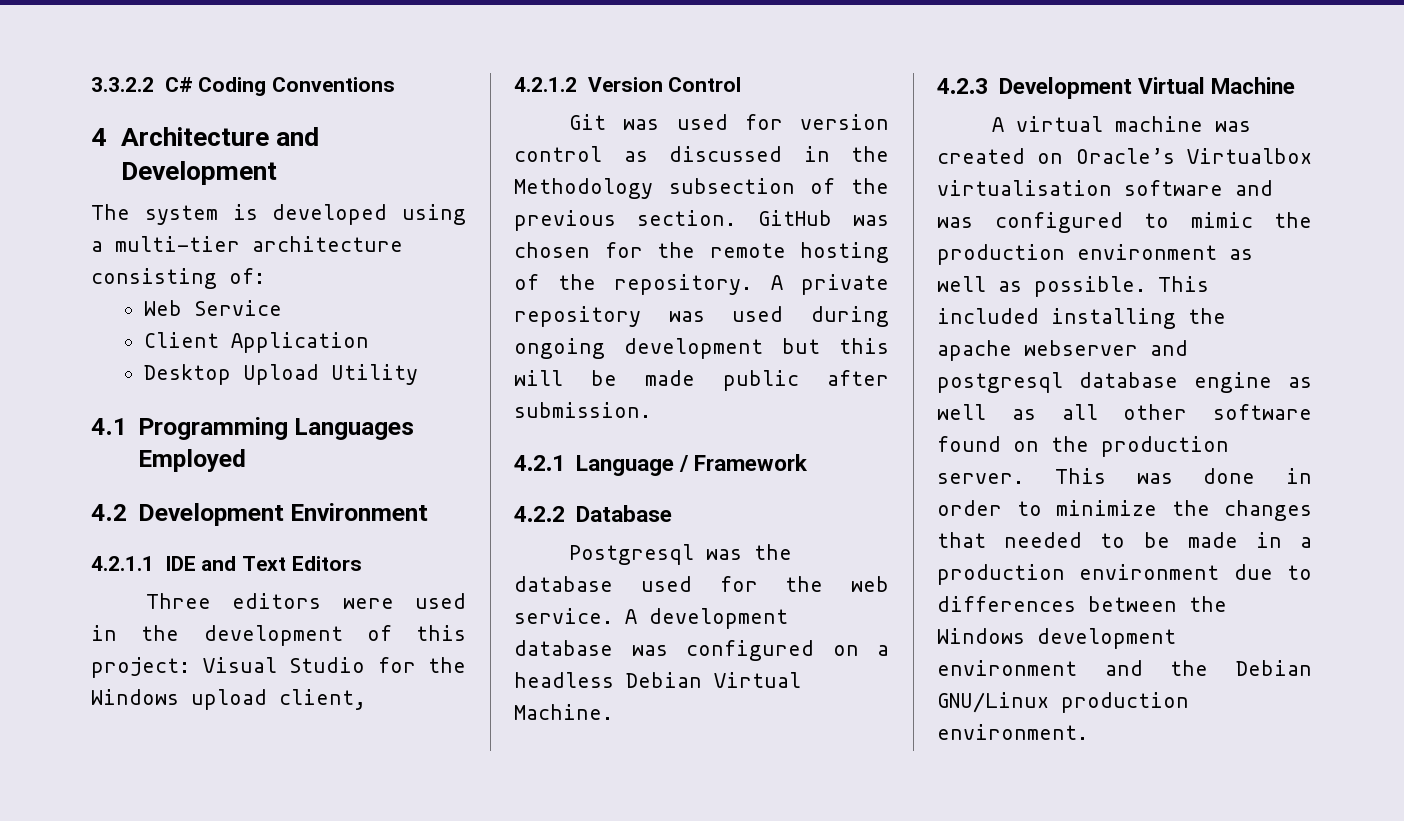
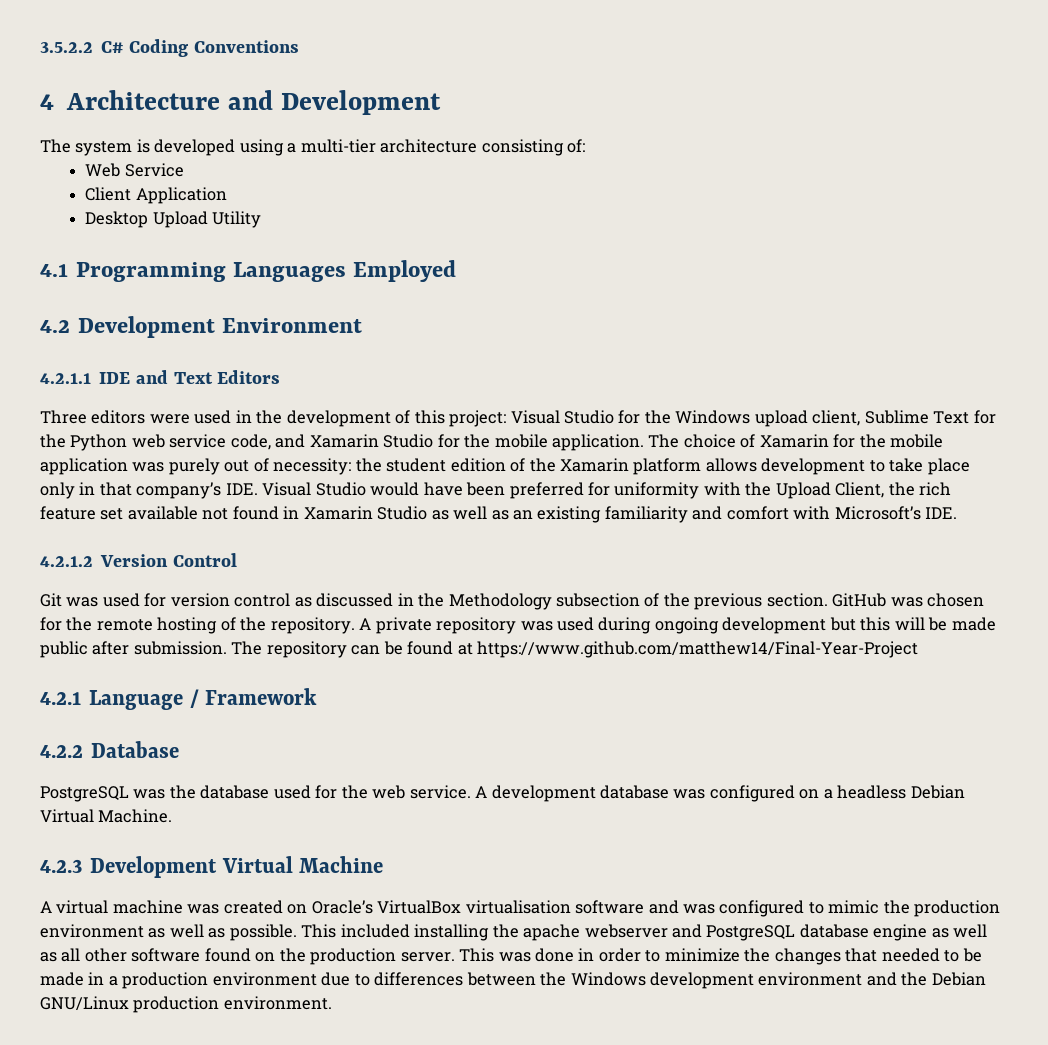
[91,77,154,92] 3.3.2.2 -> [40,42,93,53] 3.5.2.2
(366, 699) none -> [864,410,996,424] [40,434,944,451] [40,458,970,475] [40,482,952,499] [40,506,958,523] Sublime Text for the Python web service code, and Xamarin Studio for the mobile application. The choice of Xamarin for the mobile application was purely out of necessity: the student edition of the Xamarin platform allows development to take place only in that company’s IDE. Visual Studio would have been preferred for uniformity with the Upload Client, the rich feature set available not found in Xamarin Studio as well as an existing familiarity and comfort with Microsoft’s IDE.
(651, 410) none -> [231,641,919,658] The repository can be found at https://www.github.com/matthew14/Final-Year-Project
[569,544,695,565] Postgresql -> [40,786,129,802] PostgreSQL
[1187,148,1312,164] Virtualbox -> [377,900,462,914] VirtualBox
[937,372,1063,393] postgresql -> [706,925,796,941] PostgreSQL

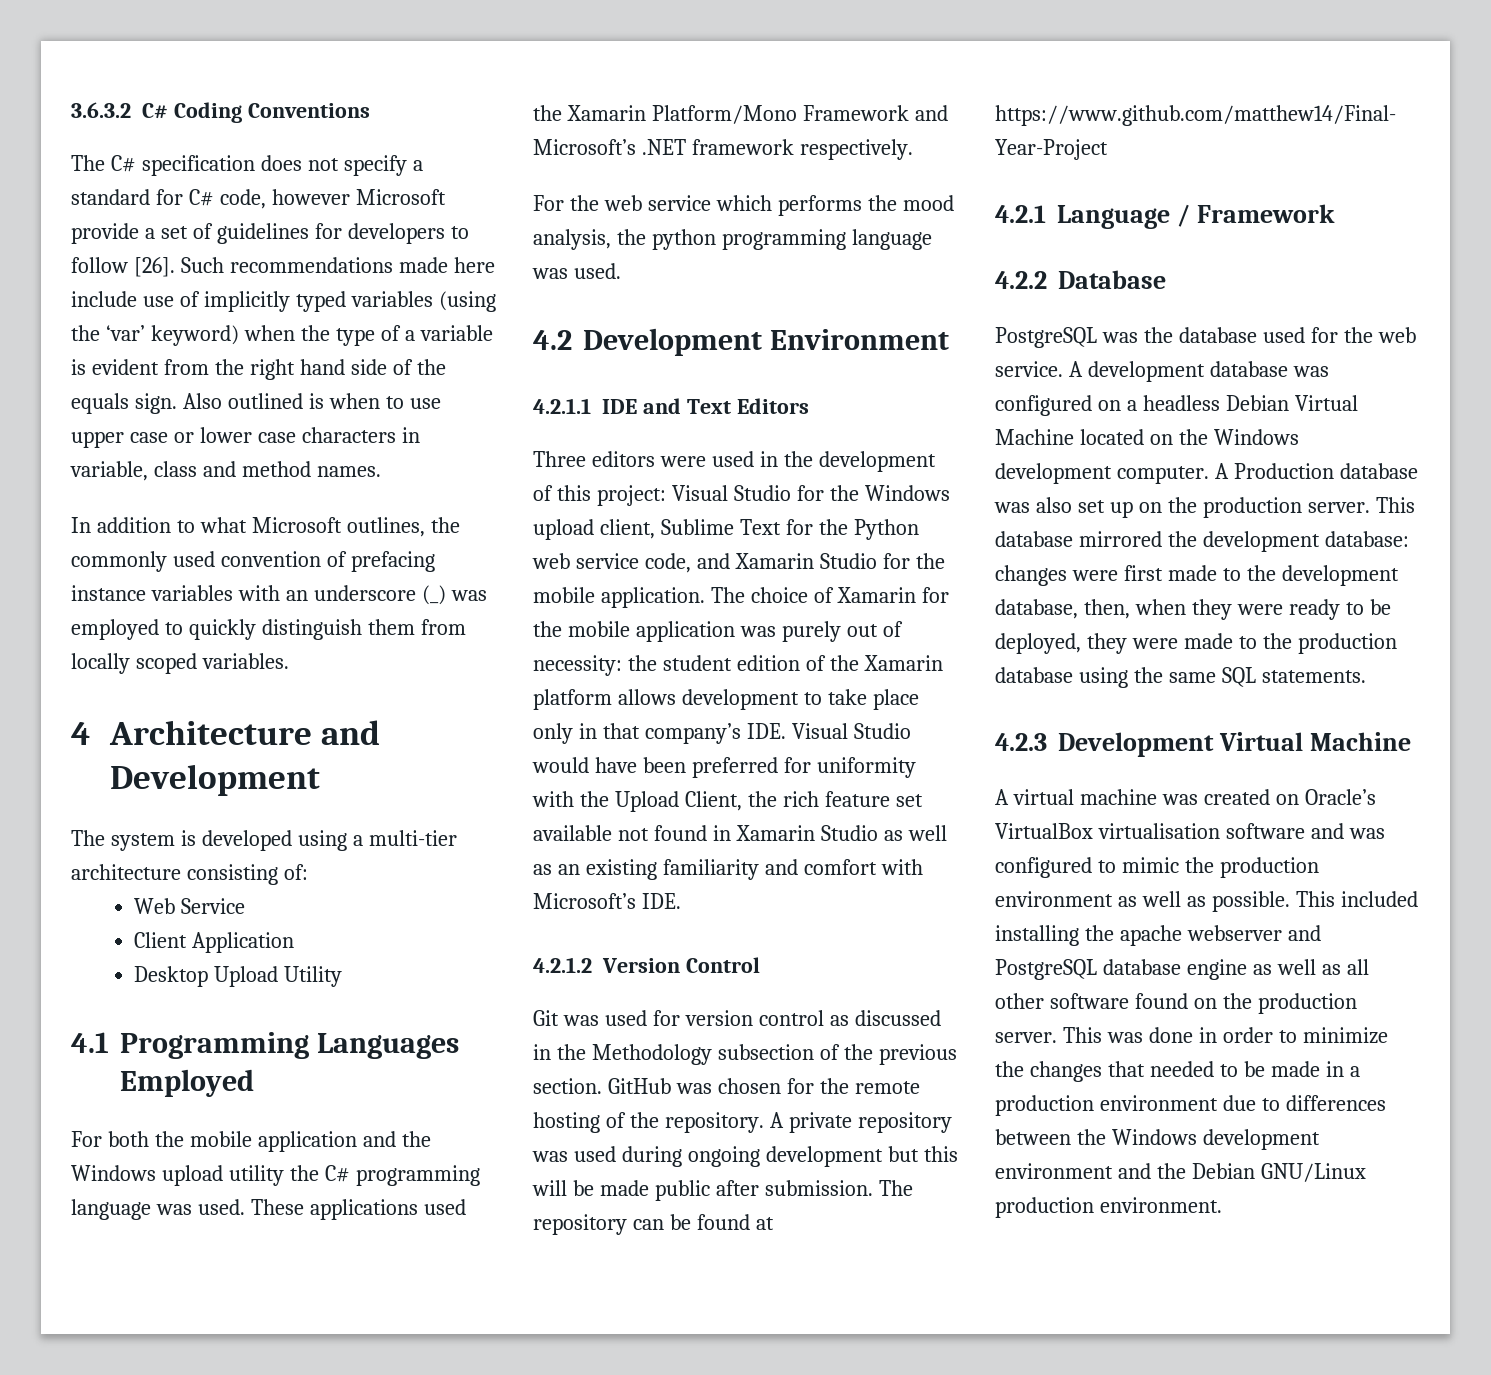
[40,42,93,53] 3.5.2.2 -> [71,102,131,118] 3.6.3.2
(299, 46) none -> [71,155,423,176] [71,189,446,209] [71,223,469,244] [71,257,495,277] [71,291,496,312] [71,325,493,346] [71,359,446,380] [71,393,441,414] [71,427,420,448] [70,461,381,481] [71,517,460,537] [71,551,435,572] [71,585,487,605] [71,619,466,640] [71,653,289,674] // The C# specification does not specify a standard for C# code, however Microsoft provide a set of guidelines for developers to follow [26]. Such recommendations made here include use of implicitly typed variables (using the ‘var’ keyword) when the type of a variable is evident from the right hand side of the equals sign. Also outlined is when to use upper case or lower case characters in variable, class and method names. // In addition to what Microsoft outlines, the commonly used convention of prefacing instance variables with an underscore (_) was employed to quickly distinguish them from locally scoped variables.
(457, 271) none -> [71,1131,431,1152] [71,1165,480,1186] [71,1199,466,1220] [533,105,948,124] [533,139,913,160] [533,195,954,216] [533,229,932,250] [532,263,621,279] // For both the mobile application and the Windows upload utility the C# programming language was used. These applications used the Xamarin Platform/Mono Framework and Microsoft’s .NET framework respectively. // For the web service which performs the mood analysis, the python programming language was used.
[98,809,173,823] Machine. -> [995,429,1299,445] [995,463,1418,484] [994,497,1415,518] [995,531,1409,552] [995,565,1399,586] [995,599,1391,620] [995,633,1397,654] [995,667,1366,688] Machine located on the Windows development computer. A Production database was also set up on the production server. This database mirrored the development database: changes were first made to the development database, then, when they were ready to be deployed, they were made to the production database using the same SQL statements.

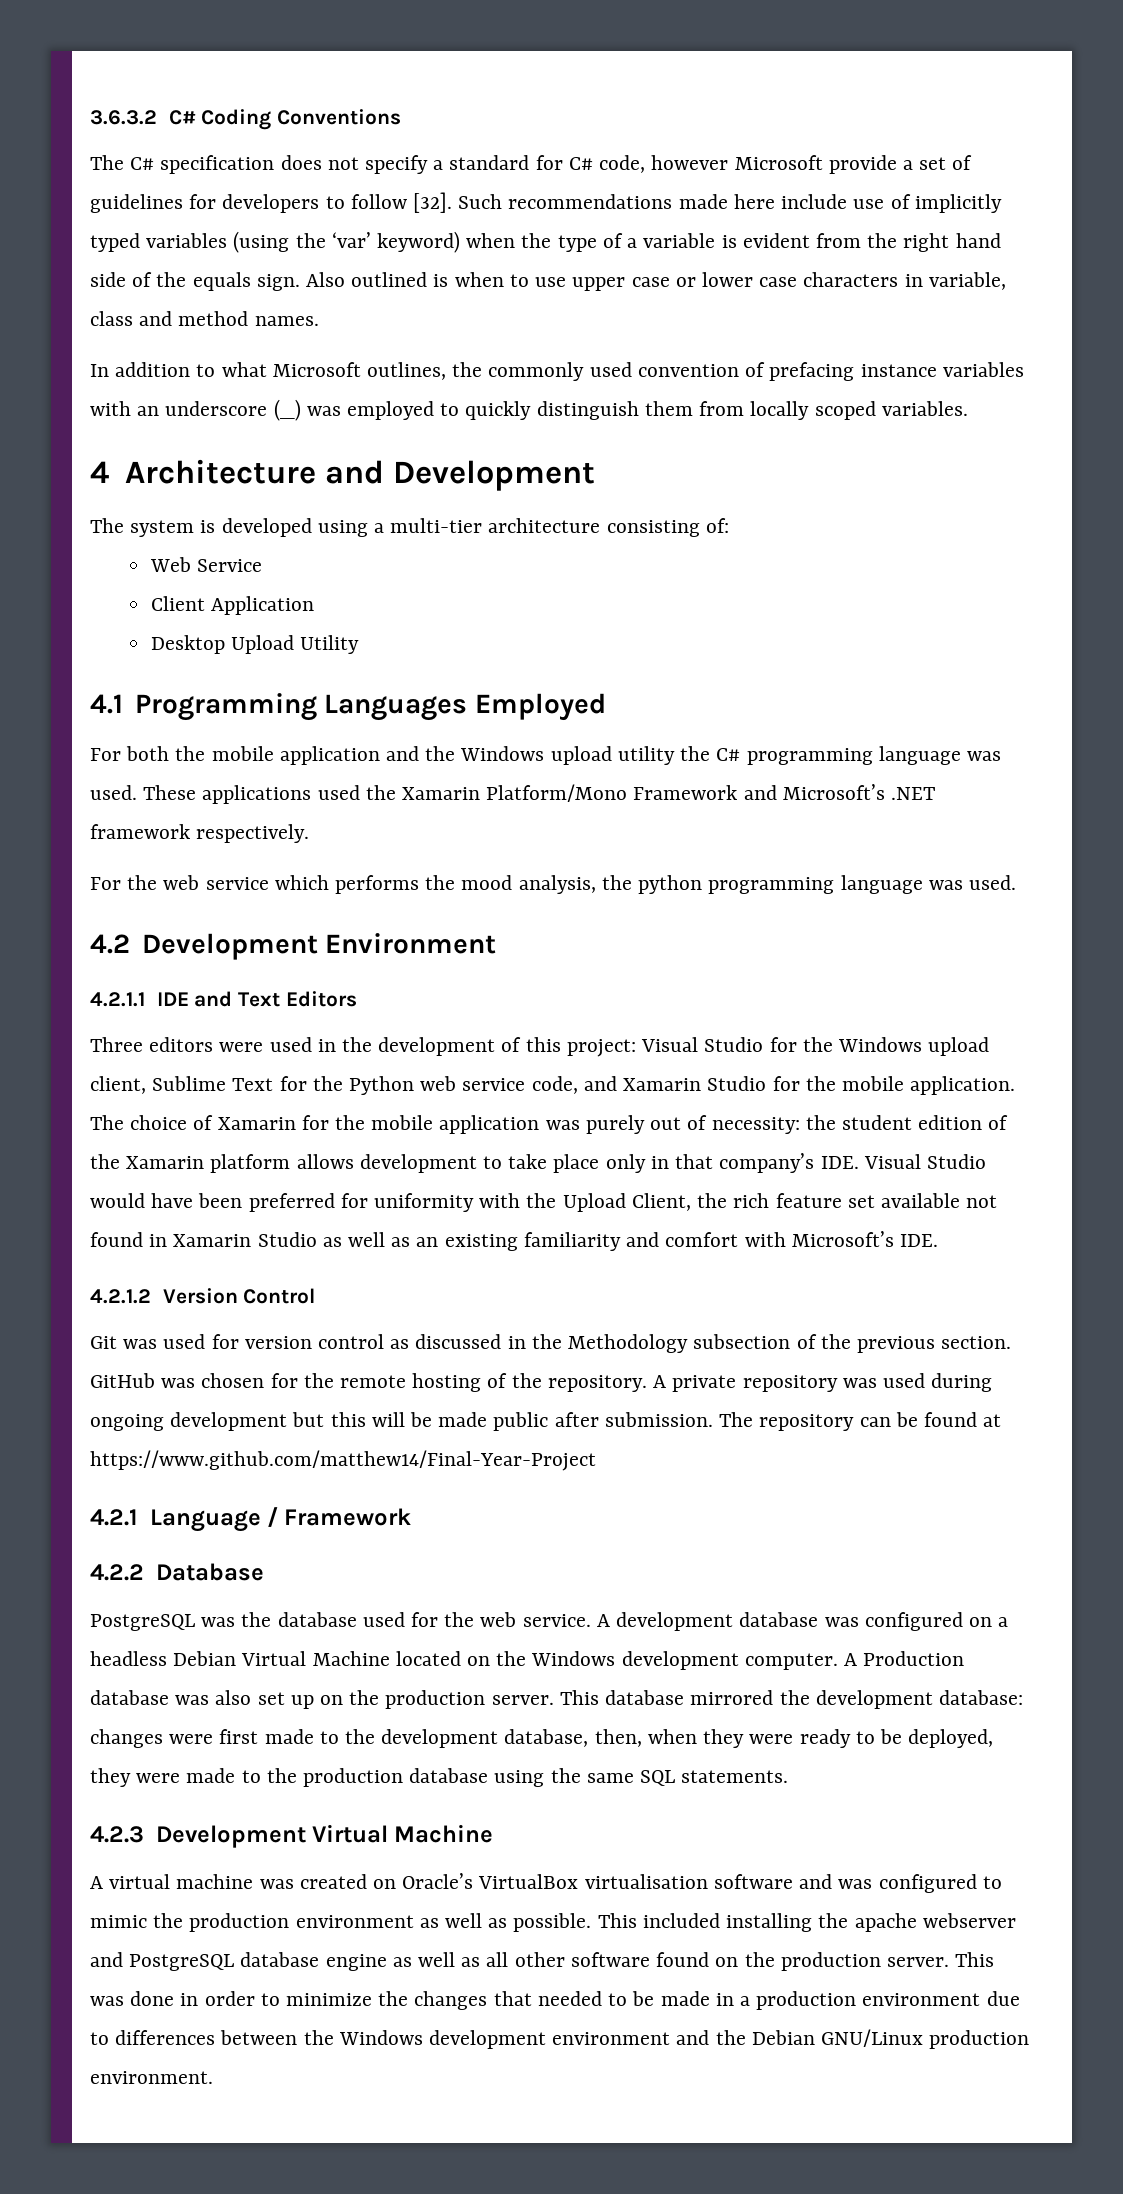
[133,257,175,277] [26]. -> [413,192,453,213] [32].

